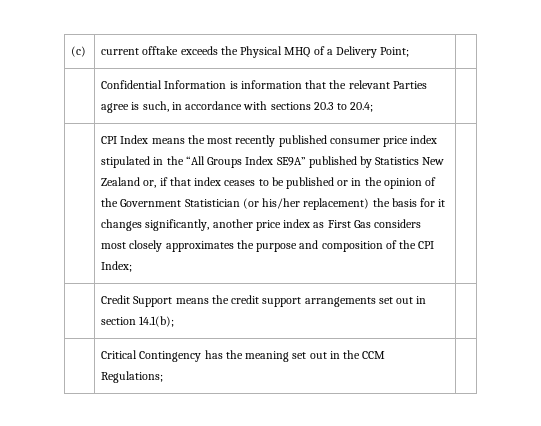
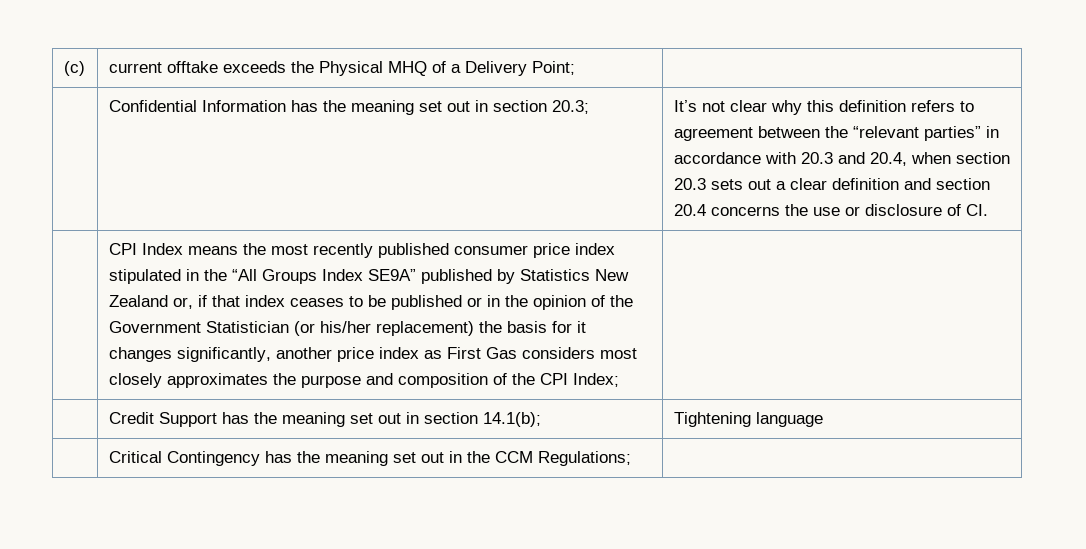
[229,80,427,89] [101,101,374,113] is information that the relevant Parties agree is such, in accordance with sections 20.3 to 20.4; | -> [290,100,589,115] [673,100,974,115] [673,126,999,141] [673,152,1010,166] [673,178,990,190] [673,204,988,216] has the meaning set out in section 20.3; | It’s not clear why this definition refers to agreement between the “relevant parties” in accordance with 20.3 and 20.4, when section 20.3 sets out a clear definition and section 20.4 concerns the use or disclosure of CI.
[175,295,376,307] means the credit support arrangements -> [221,412,345,427] has the meaning
(175, 321) none -> [673,412,823,427] Tightening language

